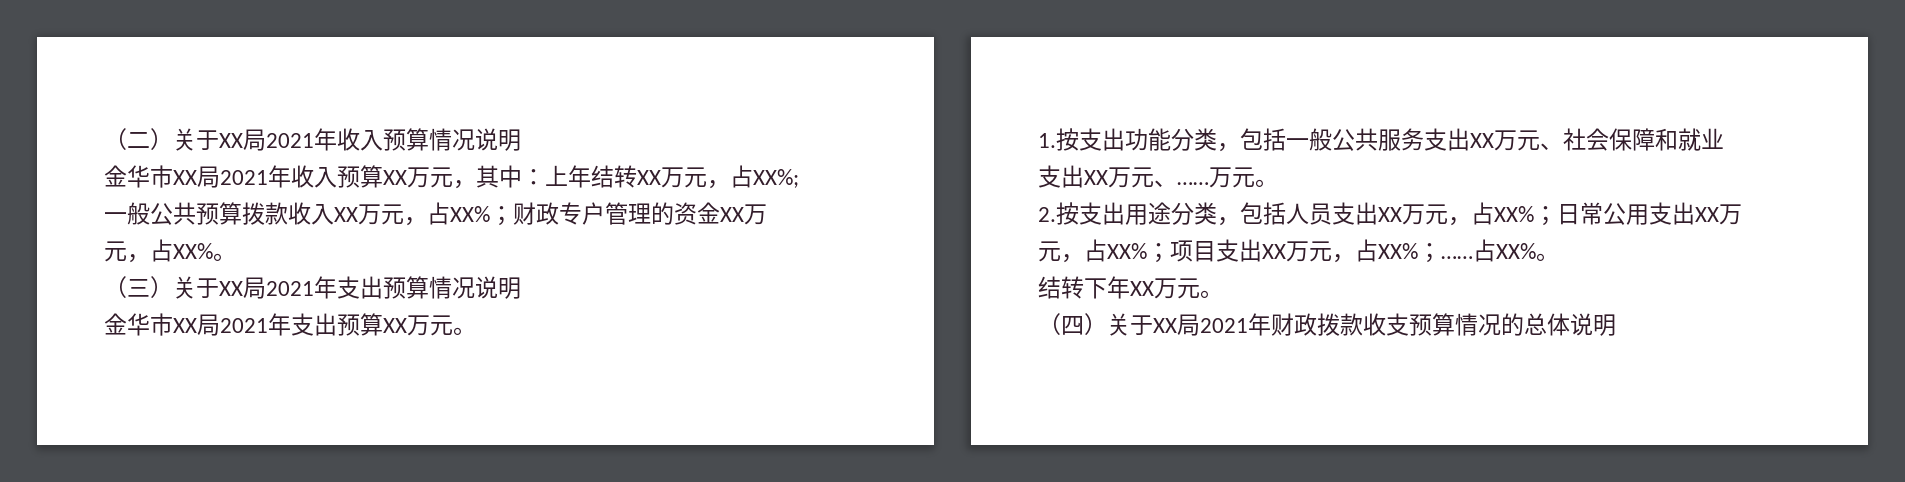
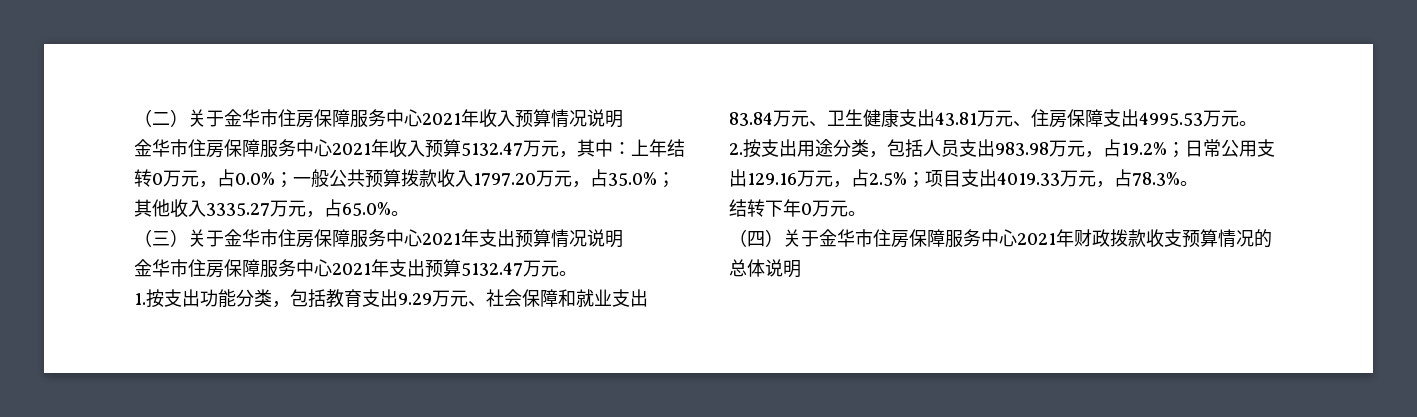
[219,129,266,151] XX局 -> [224,109,422,128] 金华市住房保障服务中心
[173,165,407,188] XX局2021年收入预算XX -> [188,139,523,158] 住房保障服务中心2021年收入预算5132.47
[637,165,799,189] XX万元，占XX%; -> [152,169,293,188] 0万元，占0.0%；
[334,202,767,226] [104,239,213,263] XX万元，占XX%；财政专户管理的资金XX万元，占XX% -> [473,169,675,188] [134,199,391,218] 1797.20万元，占35.0%；其他收入3335.27万元，占65.0%
[219,277,266,299] XX局 -> [224,229,422,248] 金华市住房保障服务中心
[173,313,407,336] XX局2021年支出预算XX -> [188,259,523,278] 住房保障服务中心2021年支出预算5132.47
[1286,128,1494,151] 一般公共服务支出XX -> [326,289,432,308] 教育支出9.29
[1084,167,1209,188] XX万元、…… -> [729,109,1203,128] 83.84万元、卫生健康支出43.81万元、住房保障支出4995.53
[1378,202,1534,226] XX万元，占XX% -> [995,139,1167,158] 983.98万元，占19.2%
[1695,204,1742,225] [1038,239,1147,263] XX万元，占XX% -> [747,169,907,188] 129.16万元，占2.5%
[1262,239,1536,263] XX万元，占XX%；……占XX% -> [997,169,1180,188] 4019.33万元，占78.3%
[1130,281,1154,296] XX -> [801,203,812,215] 0
[1153,314,1200,336] XX局 -> [819,229,1017,248] 金华市住房保障服务中心

